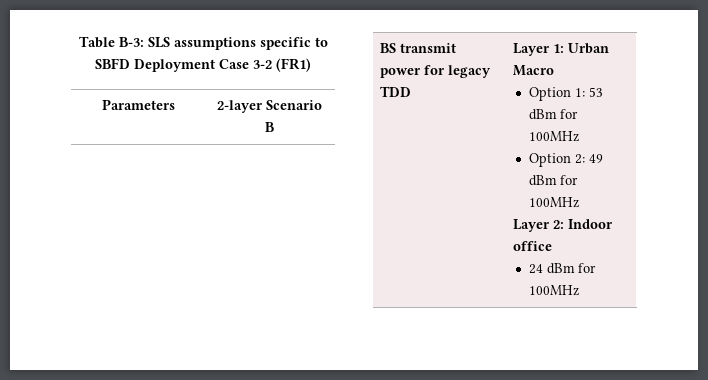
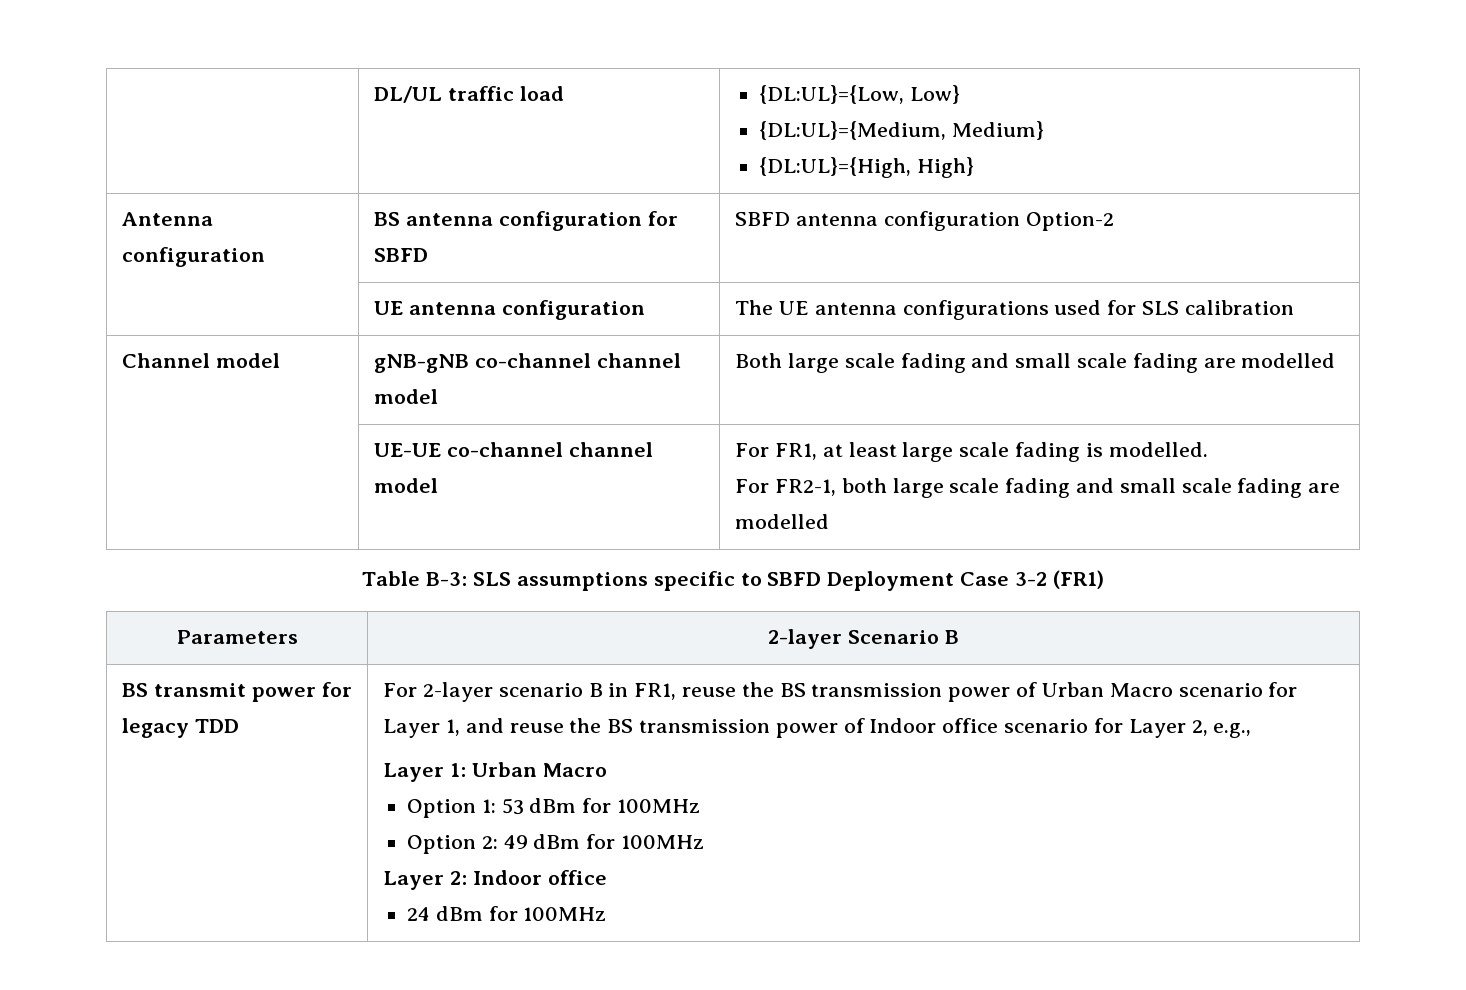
(78, 42) none -> [374,86,564,103] [758,85,960,104] [758,121,1044,140] [758,157,974,178] [122,212,214,226] [122,247,266,267] [374,211,678,231] [374,248,429,262] [735,211,1114,231] [374,300,645,320] [735,300,1294,320] [122,353,281,368] [374,353,681,373] [374,389,439,404] [735,353,1336,373] [374,442,653,457] [374,478,439,493] [735,442,1208,462] [735,478,1341,498] [735,514,830,529] | DL/UL traffic load | {DL:UL}={Low, Low} // {DL:UL}={Medium, Medium} // {DL:UL}={High, High} // Antenna configuration | BS antenna configuration for SBFD | SBFD antenna configuration Option-2 // | UE antenna configuration | The UE antenna configurations used for SLS calibration // Channel model | gNB-gNB co-channel channel model | Both large scale fading and small scale fading are modelled // | UE-UE co-channel channel model | For FR1, at least large scale fading is modelled. // For FR2-1, both large scale fading and small scale fading are modelled //
(412, 91) none -> [383,682,1298,702] [383,718,1252,738] For 2-layer scenario B in FR1, reuse the BS transmission power of Urban Macro scenario for Layer 1, and reuse the BS transmission power of Indoor office scenario for Layer 2, e.g., //

